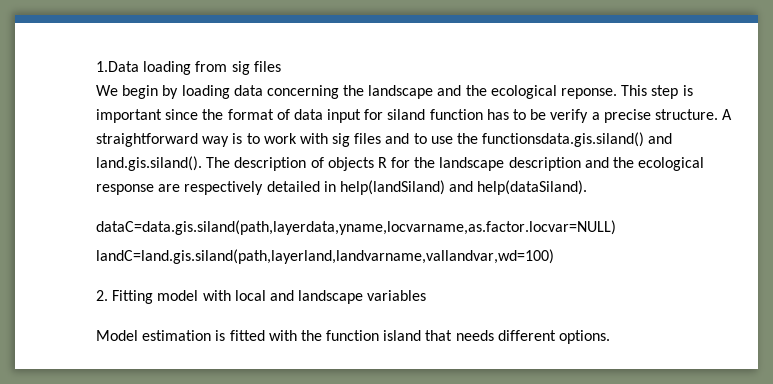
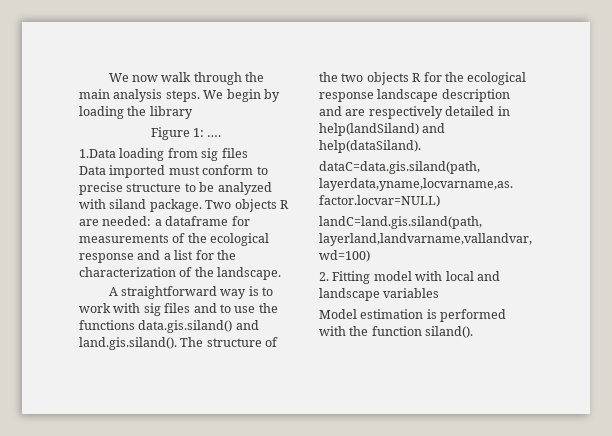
(96, 66) none -> [108,72,265,85] [79,89,280,102] [79,106,193,119] [150,127,222,140] We now walk through the main analysis steps. We begin by loading the library // Figure 1: …. //
[96,85,693,99] [96,109,718,123] We begin by loading data concerning the landscape and the ecological reponse. This step is important since the format of data input for siland function has to be verify a precise structure. -> [79,165,268,178] [79,182,272,195] [79,199,289,212] [79,216,250,226] [79,233,270,246] [79,250,236,263] [79,267,282,280] Data imported must conform to precise structure to be analyzed with siland package. Two objects R are needed: a dataframe for measurements of the ecological response and a list for the characterization of the landscape. //
[482,132,645,147] functionsdata.gis.siland() -> [79,320,233,333] functions data.gis.siland()
[234,157,324,171] description of -> [206,337,279,347] [319,72,364,82] structure of the two
(436, 162) none -> [467,72,527,85] [319,92,374,102] ecological response
[613,157,705,171] [96,184,154,195] the ecological response -> (342, 111) none
[229,330,265,341] fitted -> [440,309,507,322] performed
[383,330,611,344] island that needs different options. -> [425,326,474,338] siland().

